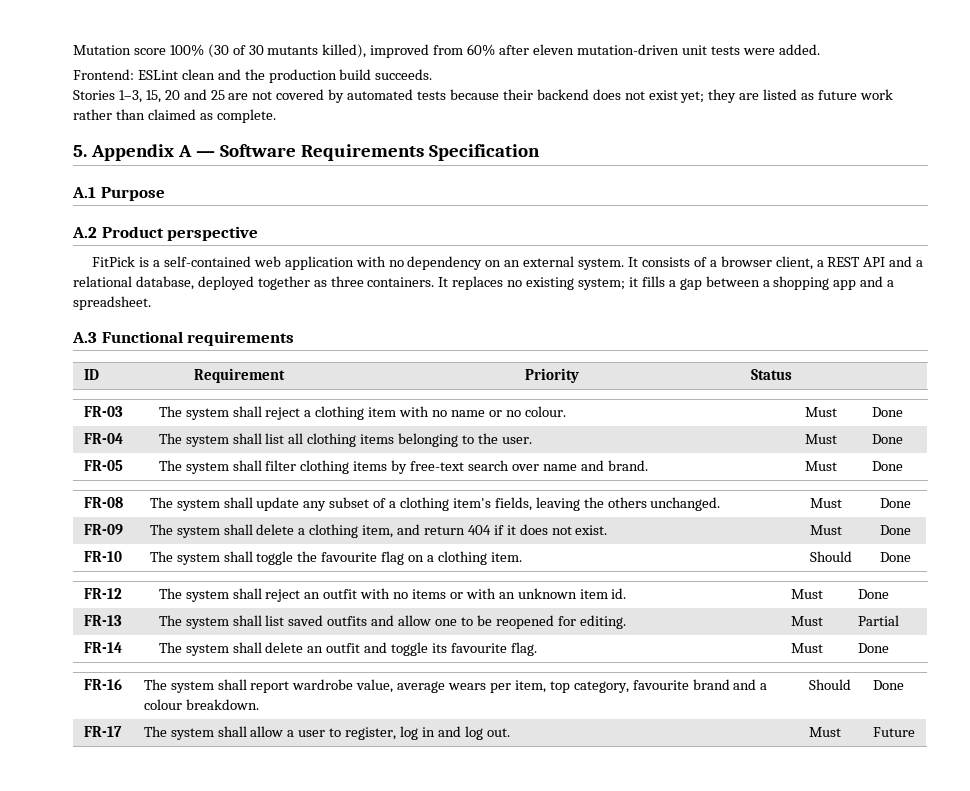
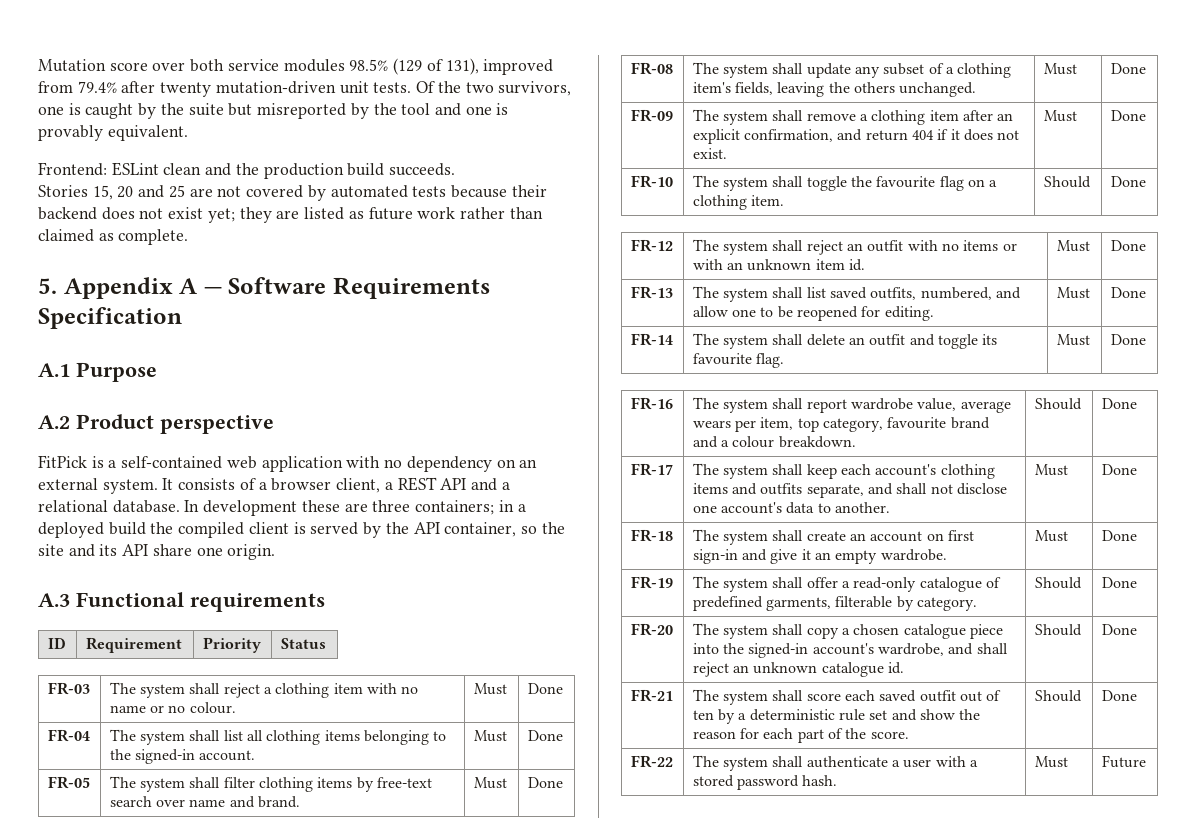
[169,44,820,58] 100% (30 of 30 mutants killed), improved from 60% after eleven mutation-driven unit tests were added. -> [152,58,554,75] [38,81,572,97] [38,103,509,119] [38,125,188,141] over both service modules 98.5% (129 of 131), improved from 79.4% after twenty mutation-driven unit tests. Of the two survivors, one is caught by the suite but misreported by the tool and one is provably equivalent.
[118,90,142,103] 1–3, -> (88, 191) none
[135,276,895,290] [73,296,151,310] database, deployed together as three containers. It replaces no existing system; it fills a gap between a shopping app and a spreadsheet. -> [112,500,526,516] [38,522,565,538] [38,544,276,560] database. In development these are three containers; in a deployed build the compiled client is served by the API container, so the site and its API share one origin.
[501,437,532,444] user. -> [135,749,256,764] signed-in account.
[256,524,394,538] delete a clothing item, -> [806,110,1014,125] [692,129,834,144] remove a clothing item after an explicit confirmation,
[327,616,368,626] outfits -> [870,287,992,300] outfits, numbered,
[857,615,899,626] Partial -> [1110,287,1146,298] Done
[250,726,510,740] allow a user to register, log in and log out. -> [806,464,995,479] [692,483,1008,498] [692,502,891,514] [1034,464,1068,476] [1101,464,1137,475] [630,529,673,542] [692,529,975,545] [692,549,947,564] [1034,530,1068,542] [1101,530,1137,541] [630,576,673,589] [692,576,1002,592] [692,596,978,611] [1034,577,1082,589] [1101,577,1137,588] [630,623,673,636] [692,623,1004,639] [692,643,1008,658] [692,662,905,677] [1034,624,1082,636] [1101,624,1137,635] [630,689,673,702] [692,689,1002,705] [692,709,981,724] [692,728,909,743] [1034,690,1082,702] [1101,690,1137,701] [630,755,673,768] [692,755,979,771] [692,775,838,790] keep each account's clothing items and outfits separate, and shall not disclose one account's data to another. | Must | Done // FR-18 | The system shall create an account on first sign-in and give it an empty wardrobe. | Must | Done // FR-19 | The system shall offer a read-only catalogue of predefined garments, filterable by category. | Should | Done // FR-20 | The system shall copy a chosen catalogue piece into the signed-in account's wardrobe, and shall reject an unknown catalogue id. | Should | Done // FR-21 | The system shall score each saved outfit out of ten by a deterministic rule set and show the reason for each part of the score. | Should | Done // FR-22 | The system shall authenticate a user with a stored password hash.

